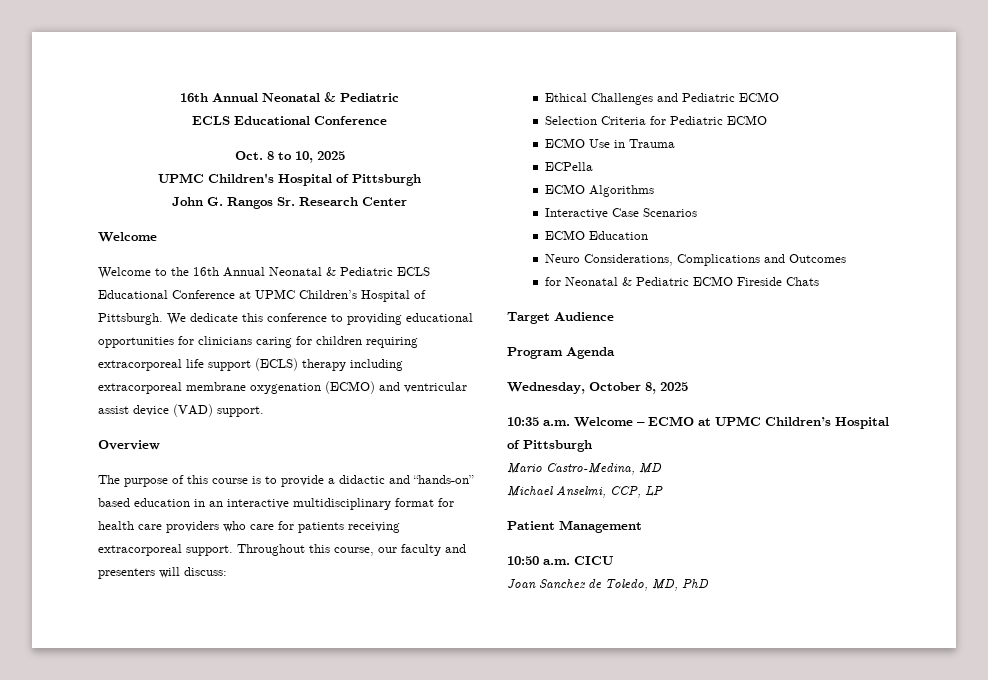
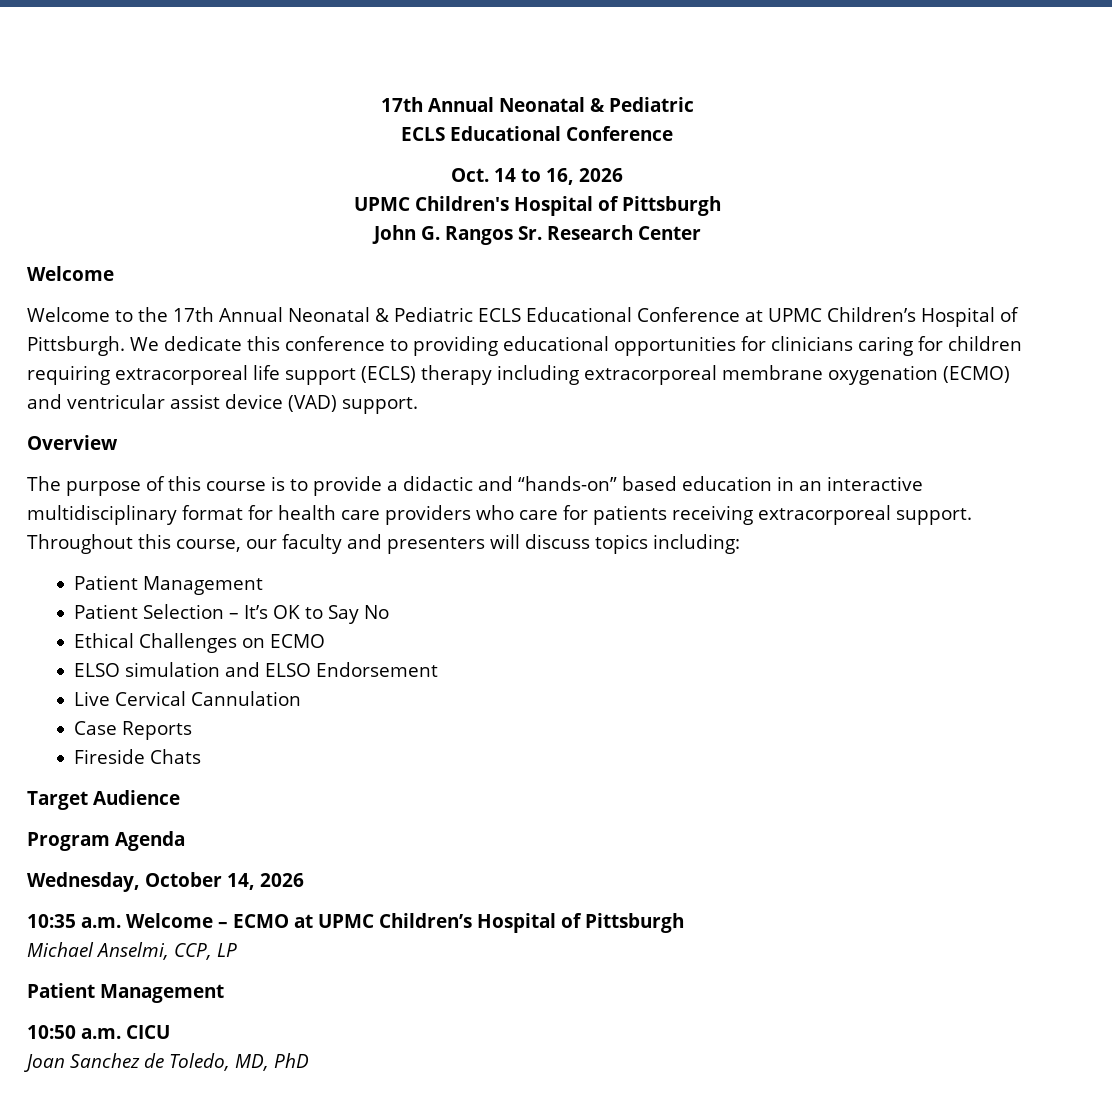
[180,93,208,102] 16th -> [380,97,423,112] 17th
[266,151,345,163] 8 to 10, 2025 -> [494,168,623,185] 14 to 16, 2026
[193,267,219,276] 16th -> [173,307,214,322] 17th
[184,567,227,576] discuss: -> [525,534,740,554] [74,575,264,595] [74,604,390,624] discuss topics including: // Patient Management // Patient Selection – It’s OK to Say No
[656,92,779,102] [544,115,767,125] [544,138,675,148] [544,162,593,171] [544,184,654,197] [544,208,697,219] [544,230,648,240] [544,254,846,266] [544,276,733,286] and Pediatric ECMO // Selection Criteria for Pediatric ECMO // ECMO Use in Trauma // ECPella // ECMO Algorithms // Interactive Case Scenarios // ECMO Education // Neuro Considerations, Complications and Outcomes // for Neonatal & Pediatric ECMO -> [242,634,326,648] [74,662,439,677] [74,691,302,706] [74,721,193,740] on ECMO // ELSO simulation and ELSO Endorsement // Live Cervical Cannulation // Case Reports //
[645,382,688,394] 8, 2025 -> [226,873,304,890] 14, 2026
[507,463,662,475] // Mario Castro-Medina, MD -> (684, 923) none

